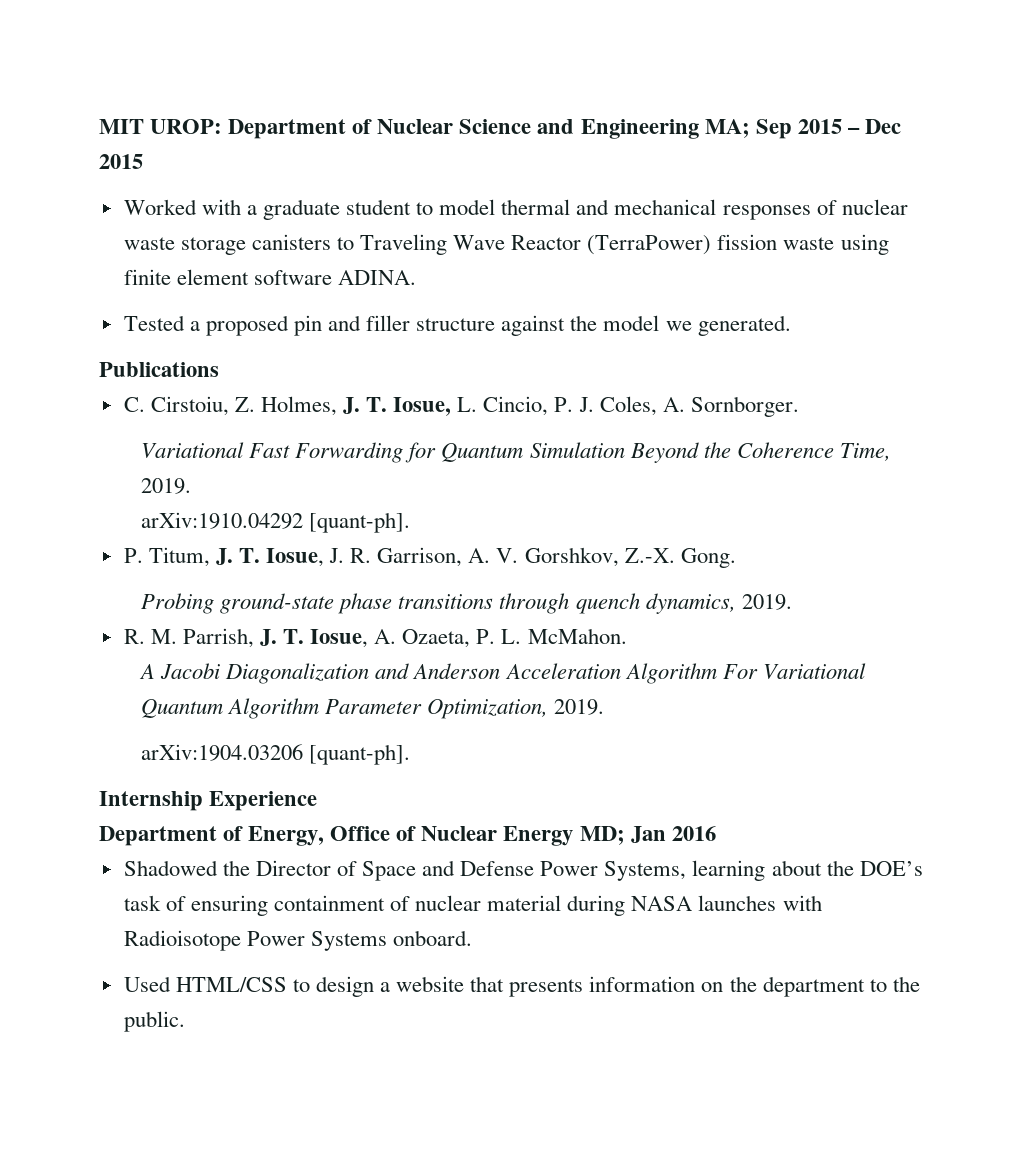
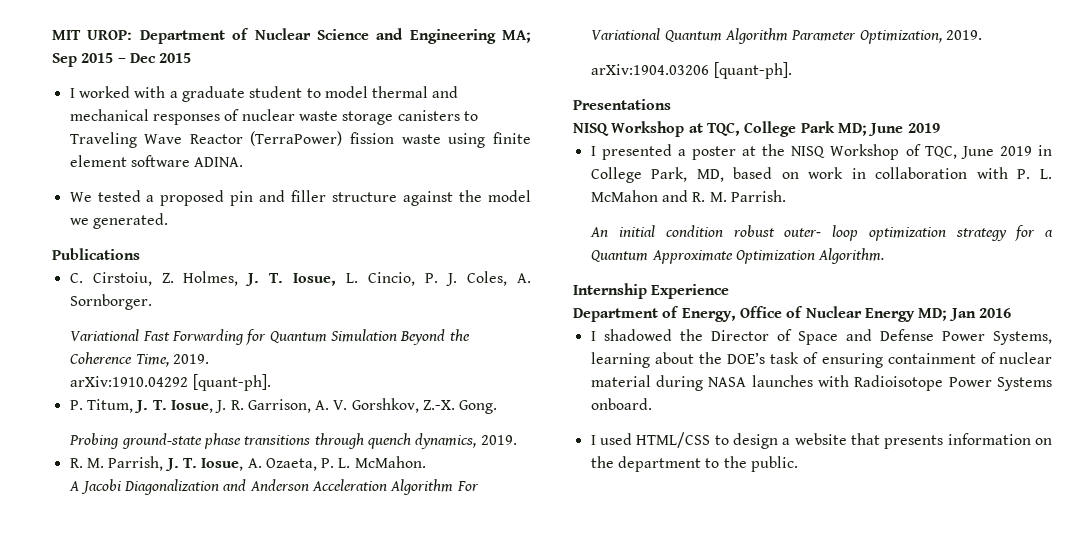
[123,199,197,215] Worked -> [69,86,130,98] I worked
[123,315,185,331] Tested -> [69,190,141,202] We tested
(411, 754) none -> [573,99,671,110] [573,121,940,137] [590,144,1052,160] [590,167,1052,183] [590,190,786,202] [590,225,1053,241] [591,248,885,264] // Presentations // NISQ Workshop at TQC, College Park MD; June 2019 // I presented a poster at the NISQ Workshop of TQC, June 2019 in College Park, MD, based on work in collaboration with P. L. McMahon and R. M. Parrish. // An initial condition robust outer‐ loop optimization strategy for a Quantum Approximate Optimization Algorithm.
[123,860,218,876] Shadowed -> [590,329,672,341] I shadowed
[123,976,171,992] Used -> [590,433,632,445] I used

